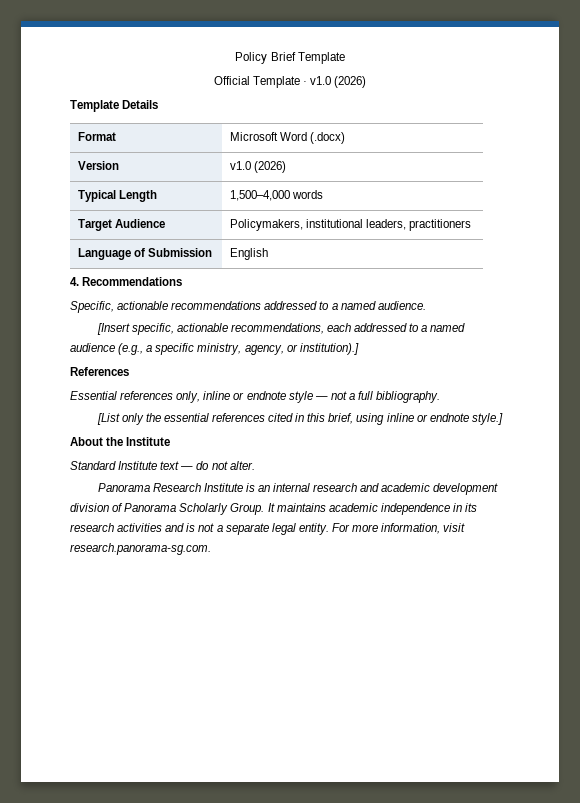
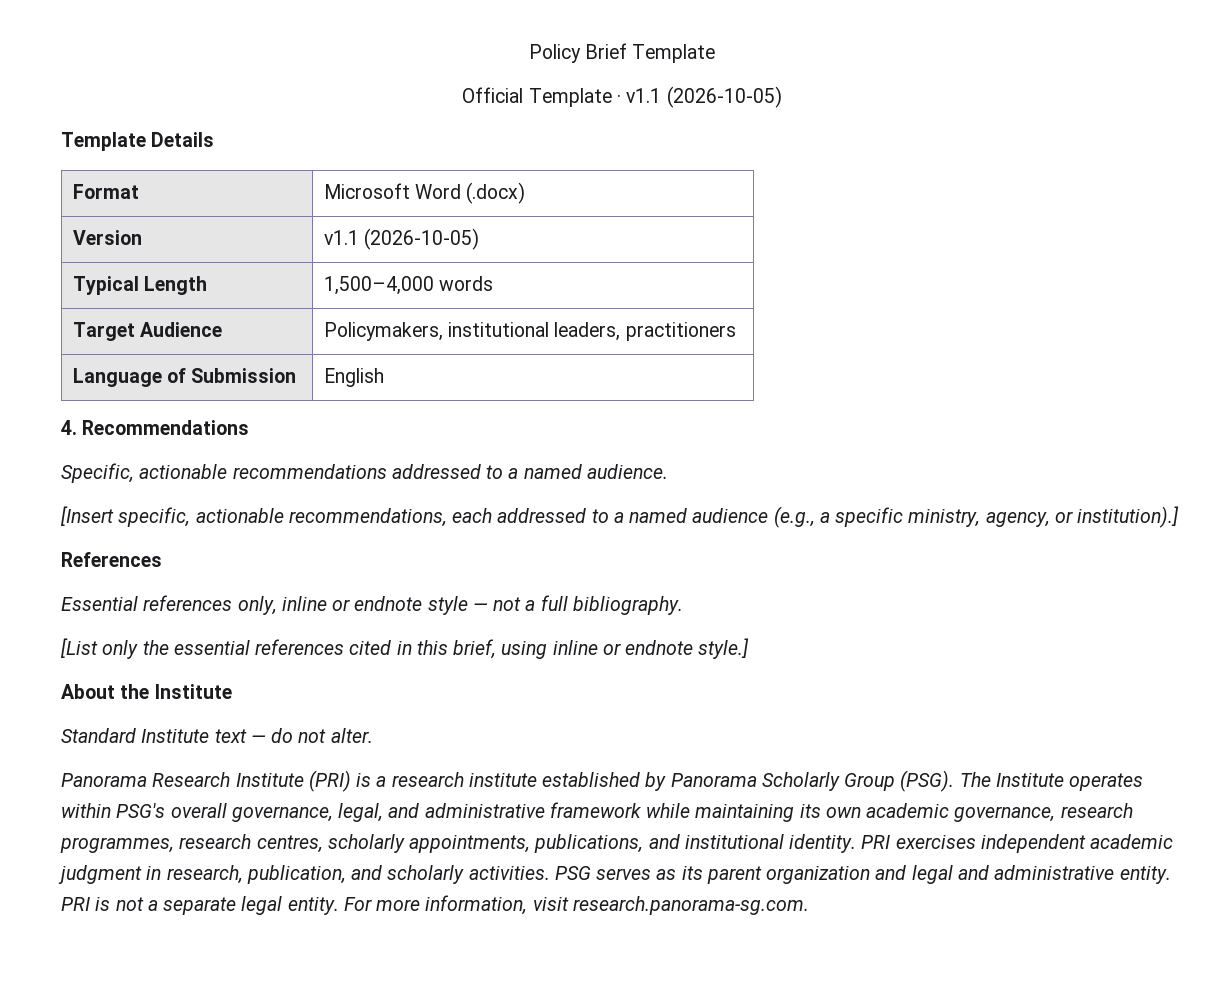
[310,76,367,88] v1.0 (2026) -> [626,86,782,108] v1.1 (2026-10-05)
[229,161,286,173] v1.0 (2026) -> [323,228,480,250] v1.1 (2026-10-05)
[245,483,499,495] [70,503,478,515] [70,523,185,532] is an internal research and academic development division of Panorama Scholarly Group. It maintains academic independence in its research activities and -> [308,770,1144,792] [61,802,1133,822] [60,834,1174,853] [58,865,1171,884] [61,897,90,911] (PRI) is a research institute established by Panorama Scholarly Group (PSG). The Institute operates within PSG's overall governance, legal, and administrative framework while maintaining its own academic governance, research programmes, research centres, scholarly appointments, publications, and institutional identity. PRI exercises independent academic judgment in research, publication, and scholarly activities. PSG serves as its parent organization and legal and administrative entity. PRI

